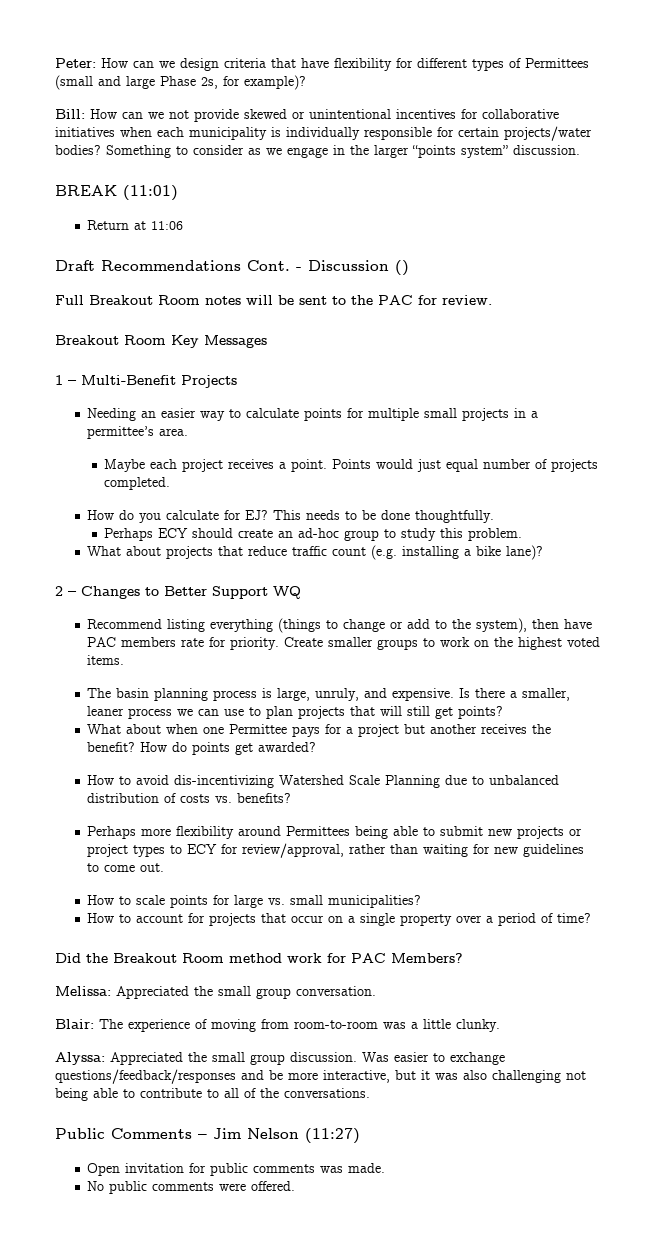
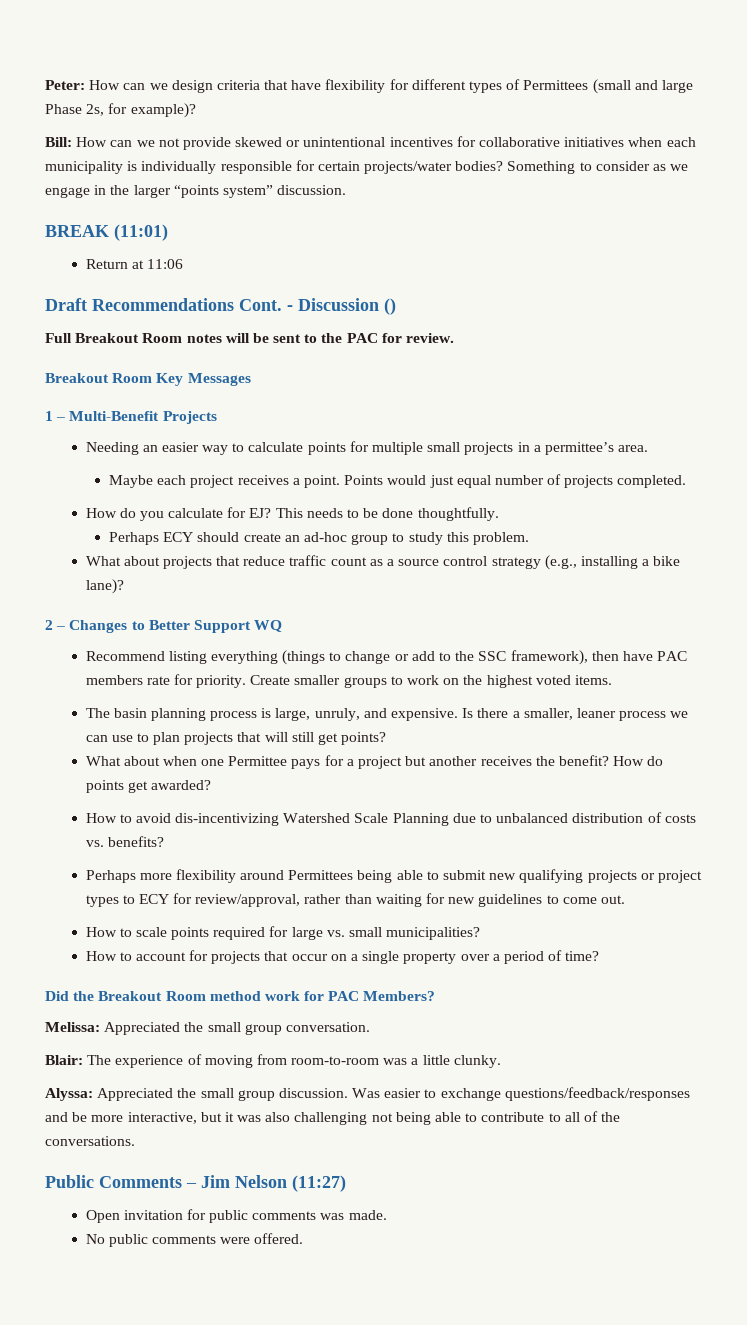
[371,545,398,560] (e.g. -> [369,555,577,570] as a source control strategy (e.g.,
[476,618,528,633] system), -> [478,650,588,665] SSC framework),
(513, 832) none -> [519,869,584,883] qualifying
(209, 901) none -> [213,927,266,940] required

